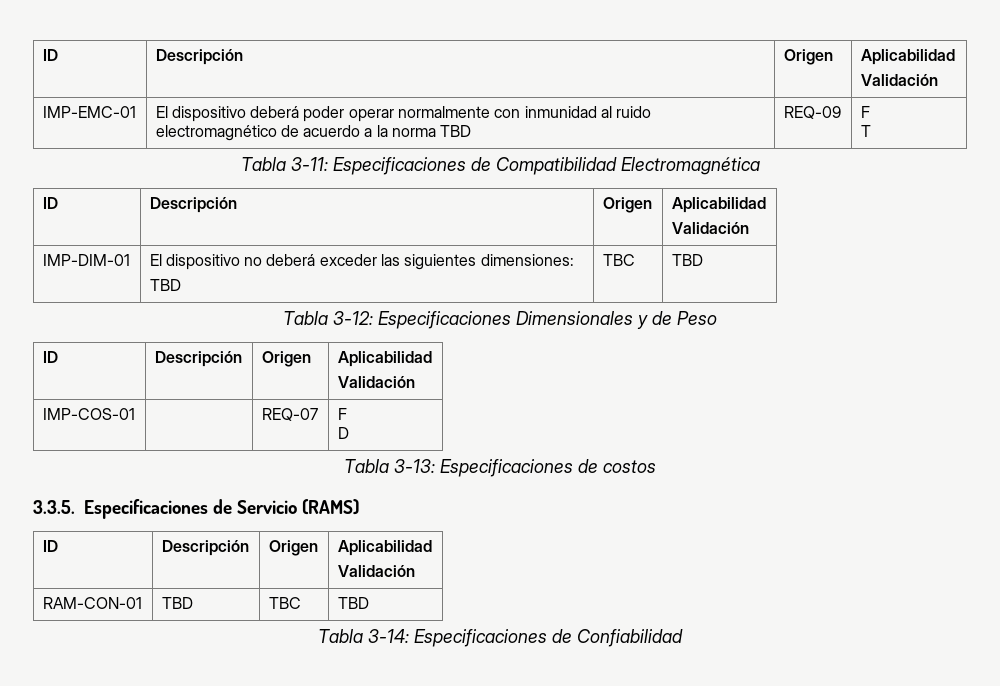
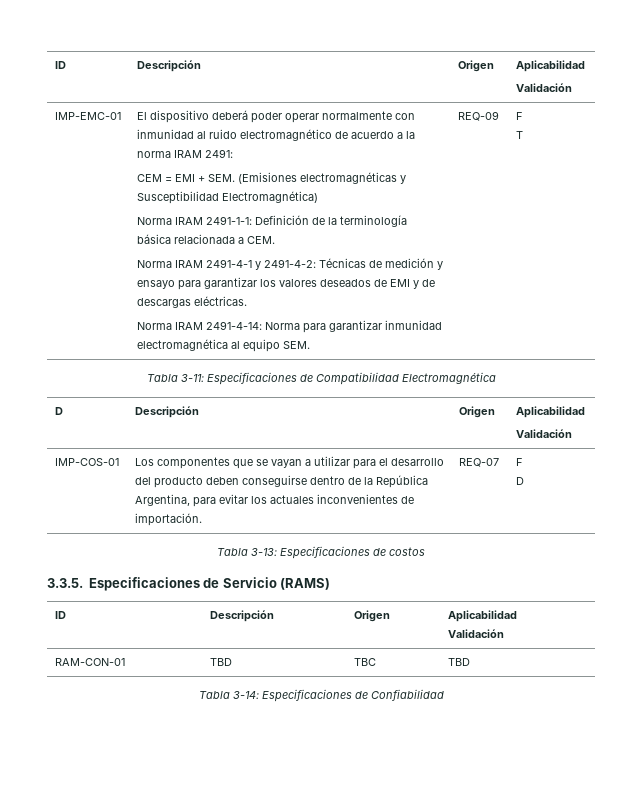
[440,125,472,137] TBD -> [173,149,233,158] [136,172,406,184] [136,191,318,204] [136,215,407,227] [136,234,275,244] [136,258,443,270] [136,277,435,290] [136,296,247,308] [136,320,442,333] [136,339,310,352] IRAM 2491: // CEM = EMI + SEM. (Emisiones electromagnéticas y Susceptibilidad Electromagnética) // Norma IRAM 2491-1-1: Definición de la terminología básica relacionada a CEM. // Norma IRAM 2491-4-1 y 2491-4-2: Técnicas de medición y ensayo para garantizar los valores deseados de EMI y de descargas eléctricas. // Norma IRAM 2491-4-14: Norma para garantizar inmunidad electromagnética al equipo SEM.
[42,197,58,209] [149,197,237,213] [602,197,652,213] [671,197,766,213] [671,222,749,234] [42,254,130,266] [149,254,574,270] [149,279,181,291] [602,254,635,266] [671,254,703,266] [283,311,717,329] [42,351,58,363] ID | Descripción | Origen | Aplicabilidad // Validación // IMP-DIM-01 | El dispositivo no deberá exceder las siguientes dimensiones: // TBD | TBC | TBD // Tabla 3-12: Especificaciones Dimensionales y de Peso // ID -> [54,407,63,415] D
(135, 414) none -> [134,456,444,469] [134,475,428,488] [134,494,414,507] [134,513,202,526] Los componentes que se vayan a utilizar para el desarrollo del producto deben conseguirse dentro de la República Argentina, para evitar los actuales inconvenientes de importación.

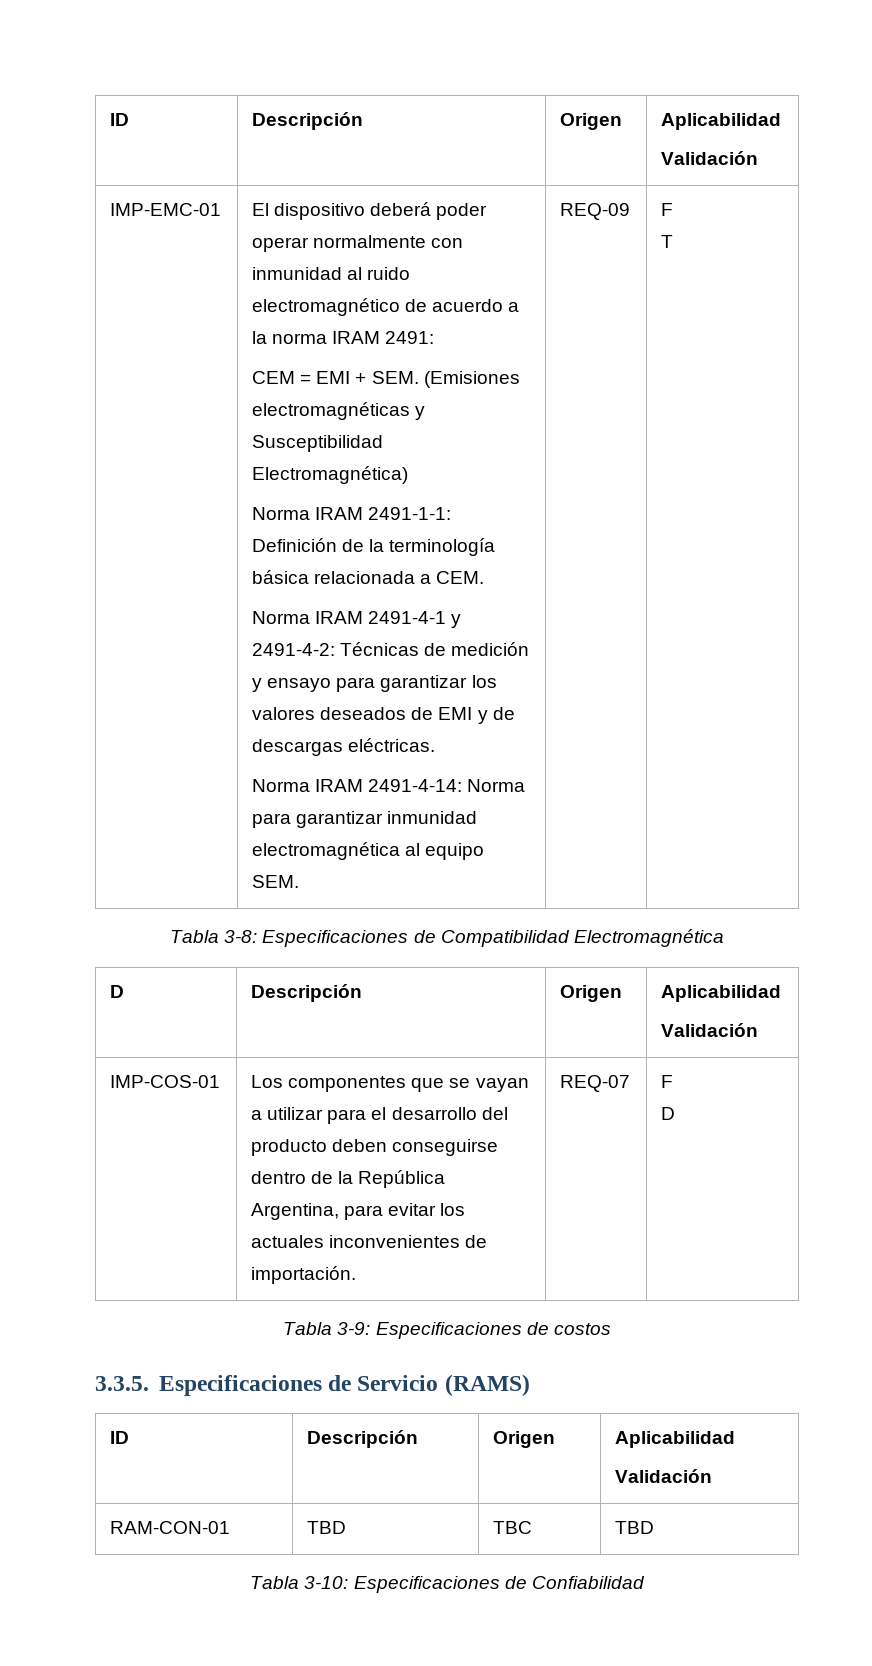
[180,374,204,382] 3-11: -> [224,930,258,943] 3-8:
[251,548,277,556] 3-13: -> [337,1322,371,1335] 3-9:
[232,691,259,699] 3-14: -> [304,1576,349,1589] 3-10:

